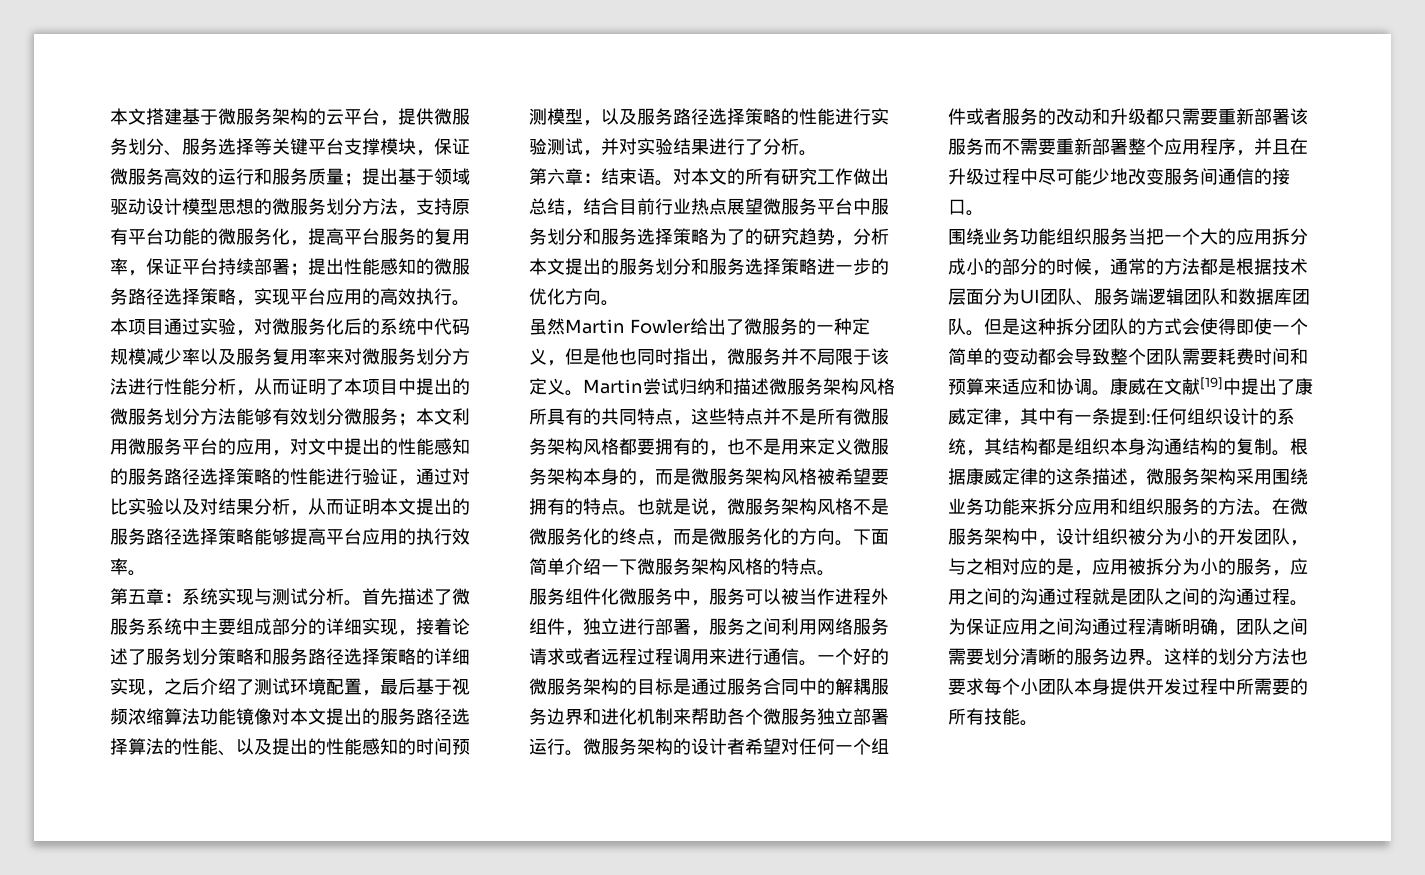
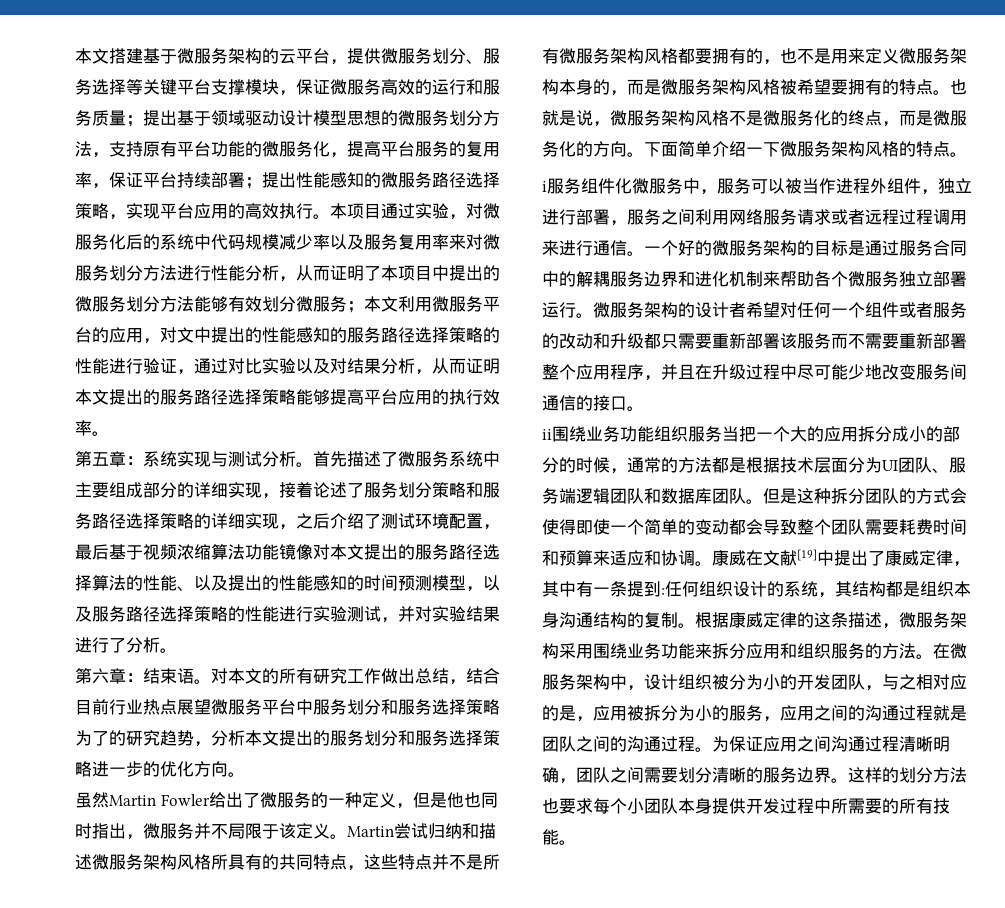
(835, 573) none -> [542,181,547,192] i
(984, 213) none -> [542,429,552,440] ii

